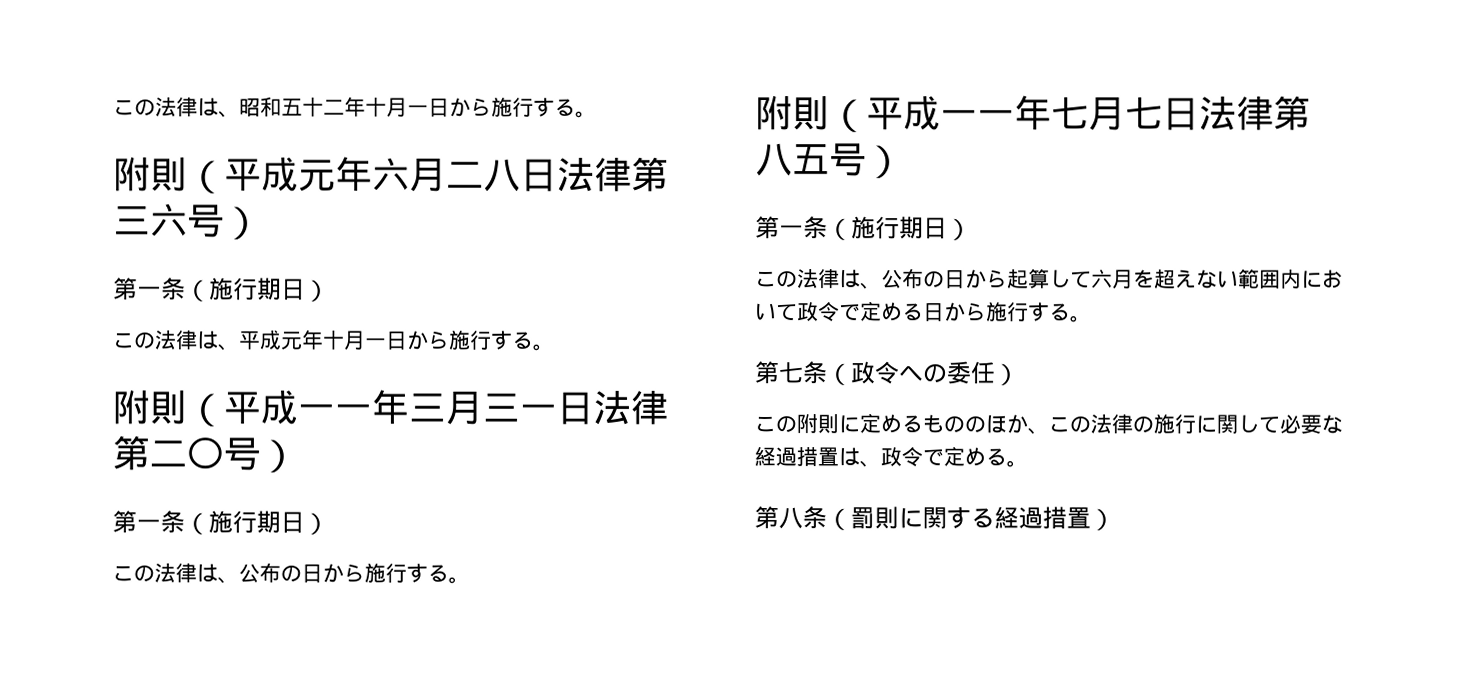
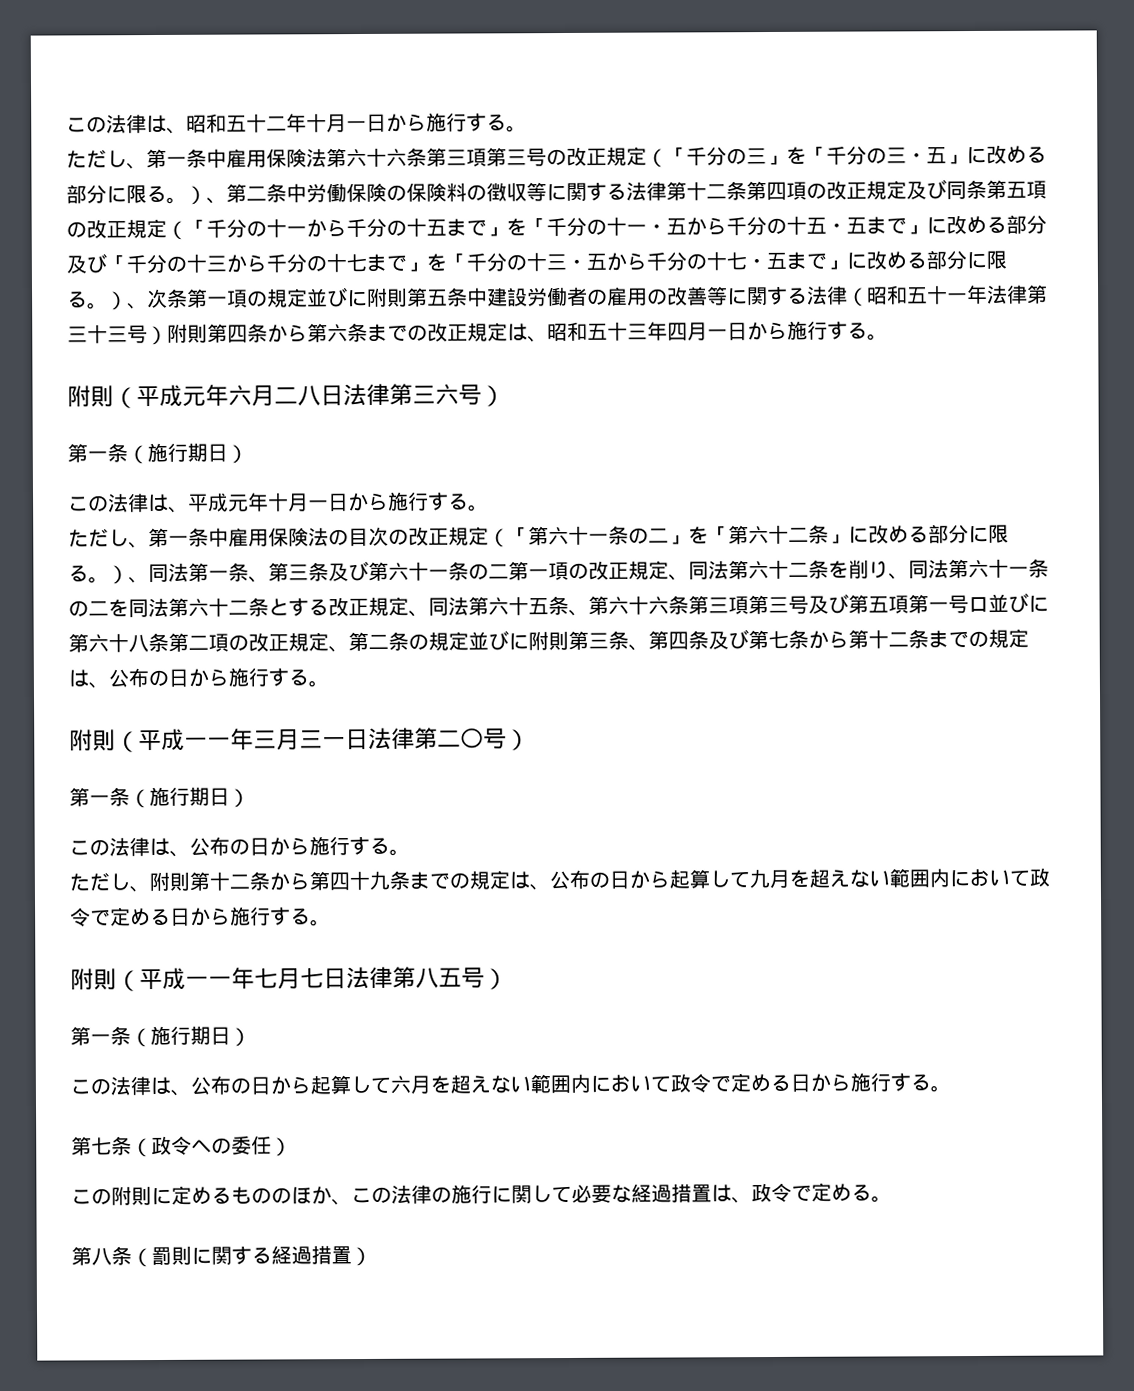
(597, 114) none -> [66,144,1047,170] [66,179,1047,205] [66,214,1047,240] [66,250,1007,274] [67,284,1048,311] [67,320,888,346] // ただし、第一条中雇用保険法第六十六条第三項第三号の改正規定（「千分の三」を「千分の三・五」に改める部分に限る。）、第二条中労働保険の保険料の徴収等に関する法律第十二条第四項の改正規定及び同条第五項の改正規定（「千分の十一から千分の十五まで」を「千分の十一・五から千分の十五・五まで」に改める部分及び「千分の十三から千分の十七まで」を「千分の十三・五から千分の十七・五まで」に改める部分に限る。）、次条第一項の規定並びに附則第五条中建設労働者の雇用の改善等に関する法律（昭和五十一年法律第三十三号）附則第四条から第六条までの改正規定は、昭和五十三年四月一日から施行する。
(555, 347) none -> [68,524,1009,549] [68,558,1049,585] [68,592,1049,618] [68,628,1029,653] [68,667,329,689] // ただし、第一条中雇用保険法の目次の改正規定（「第六十一条の二」を「第六十二条」に改める部分に限る。）、同法第一条、第三条及び第六十一条の二第一項の改正規定、同法第六十二条を削り、同法第六十一条の二を同法第六十二条とする改正規定、同法第六十五条、第六十六条第三項第三号及び第五項第一号ロ並びに第六十八条第二項の改正規定、第二条の規定並びに附則第三条、第四条及び第七条から第十二条までの規定は、公布の日から施行する。
(470, 580) none -> [69,867,1050,893] [70,906,331,927] // ただし、附則第十二条から第四十九条までの規定は、公布の日から起算して九月を超えない範囲内において政令で定める日から施行する。

